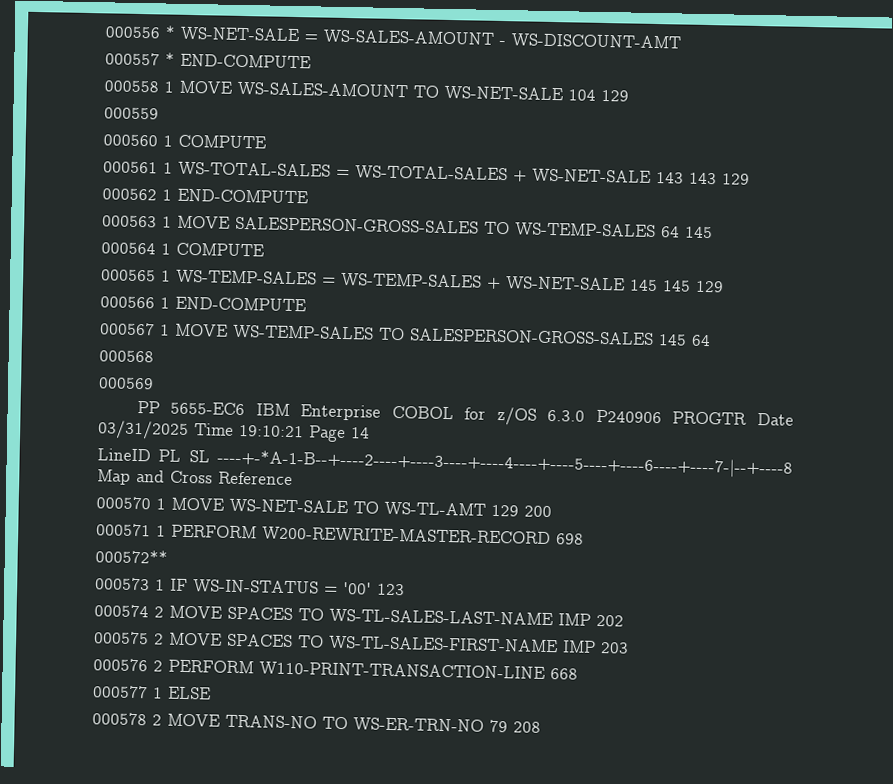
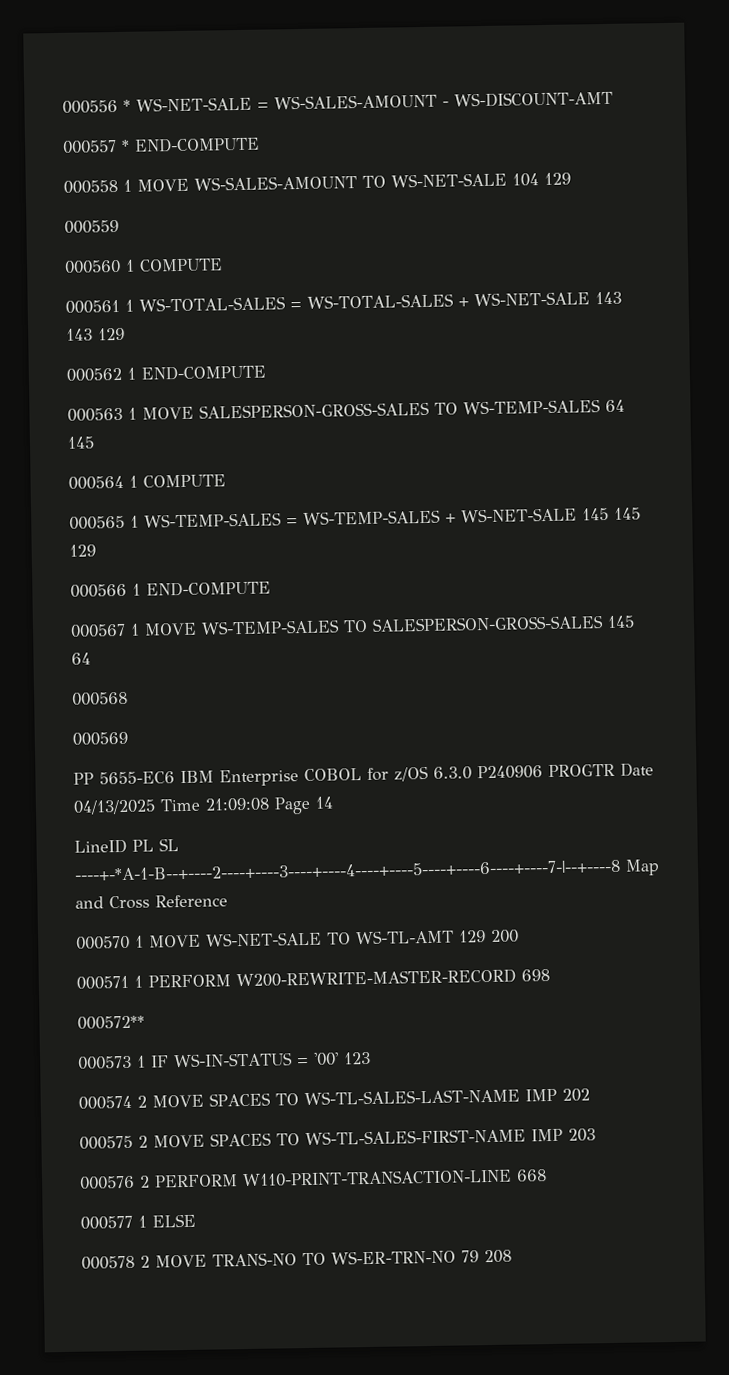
[98,420,304,441] 03/31/2025 Time 19:10:21 -> [73,797,270,815] 04/13/2025 Time 21:09:08

